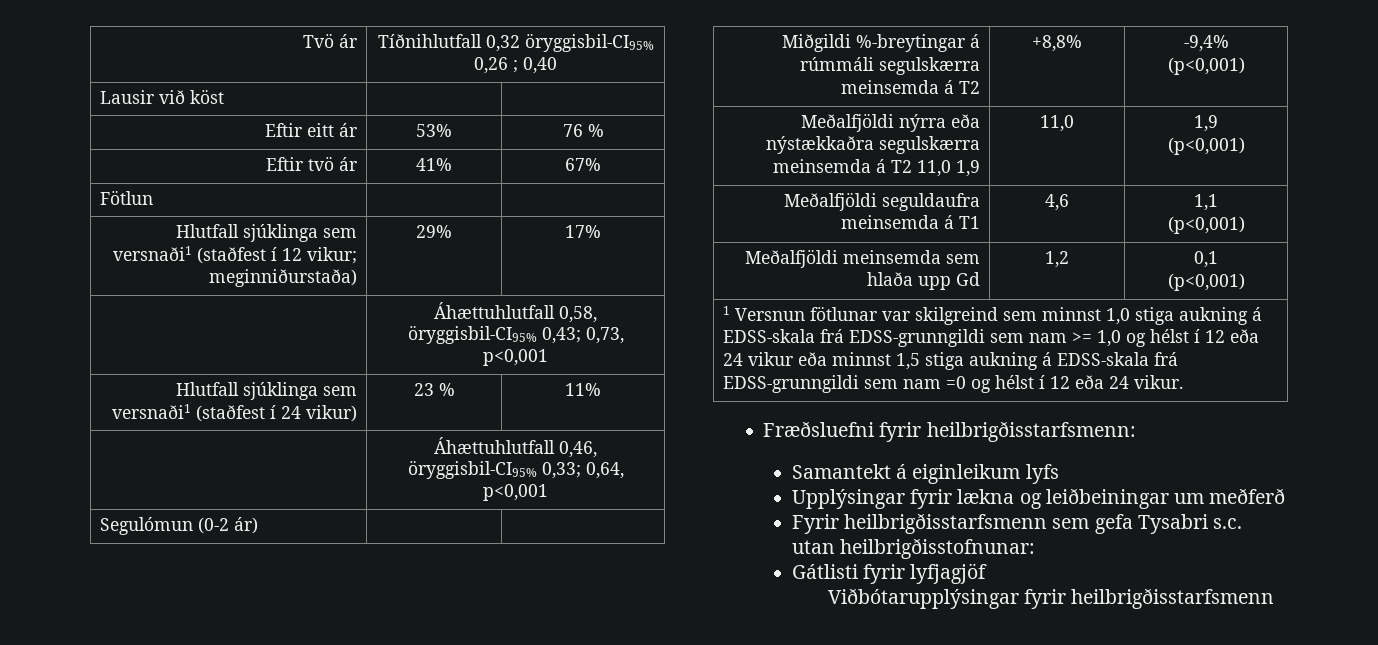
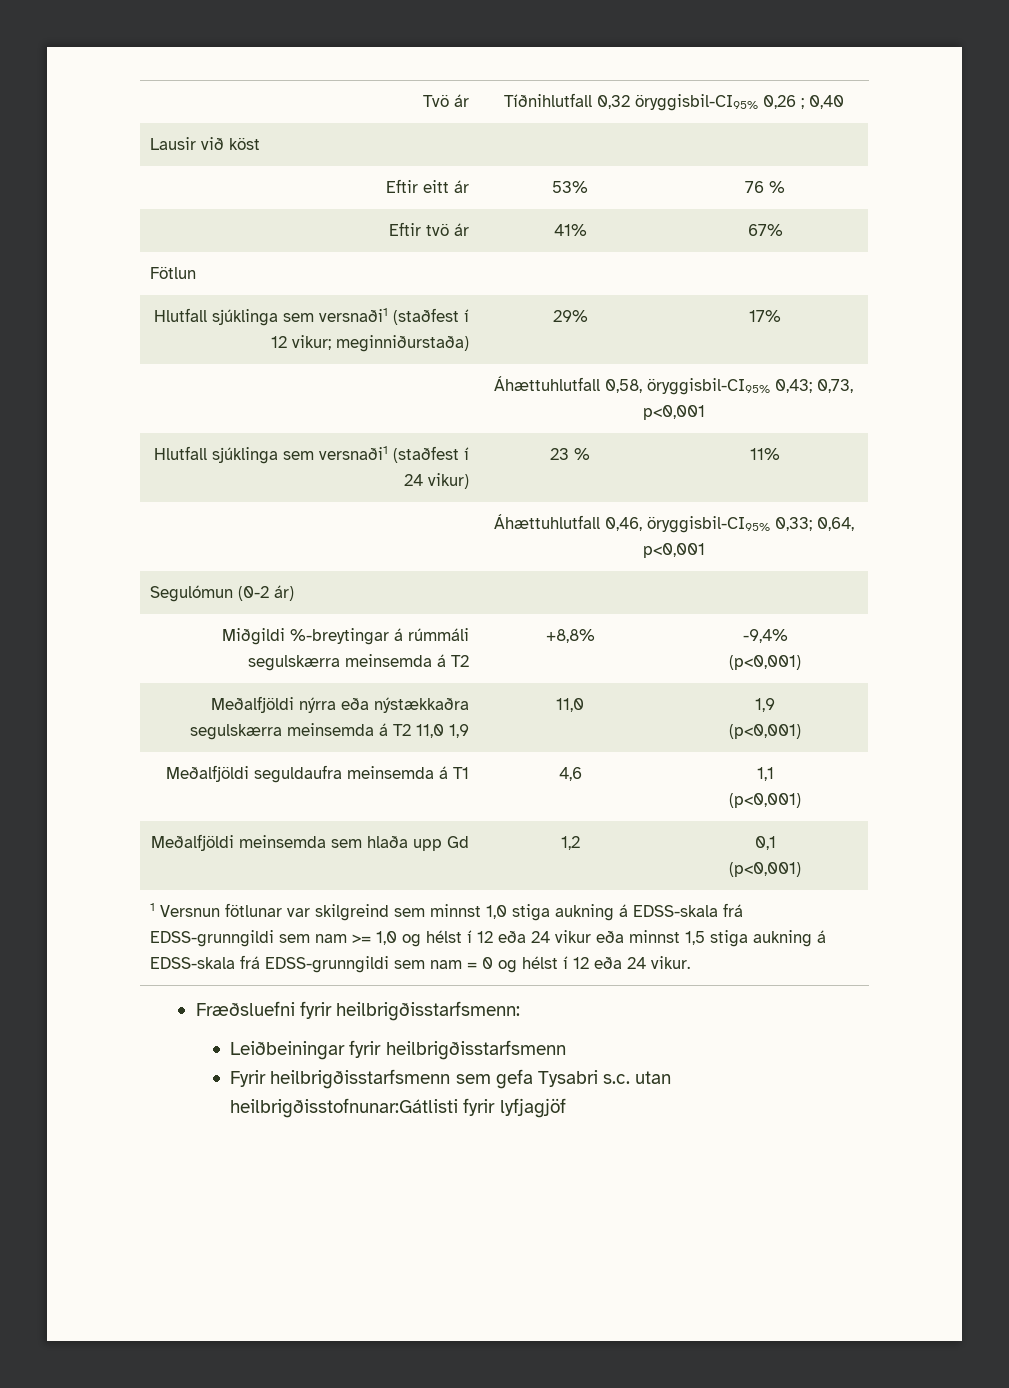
[946,376,967,389] =0 -> [467,957,494,969] = 0
[791,464,1059,484] [791,488,1286,509] Samantekt á eiginleikum lyfs // Upplýsingar fyrir lækna og leiðbeiningar um meðferð -> [230,1040,566,1060] Leiðbeiningar fyrir heilbrigðisstarfsmenn
[839,538,1035,559] [791,564,858,579] heilbrigðisstofnunar: // Gátlisti -> [230,1098,459,1118] heilbrigðisstofnunar:Gátlisti
[827,588,1275,609] // Viðbótarupplýsingar fyrir heilbrigðisstarfsmenn -> (566, 1108) none

